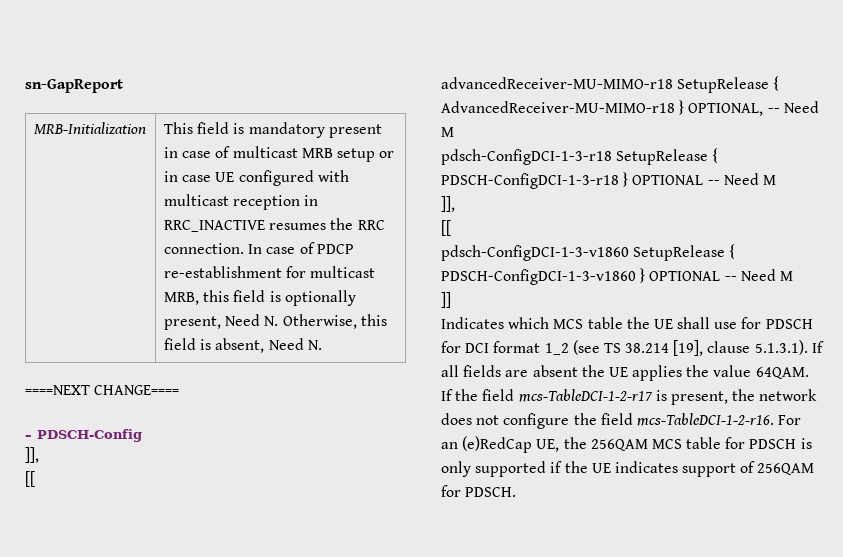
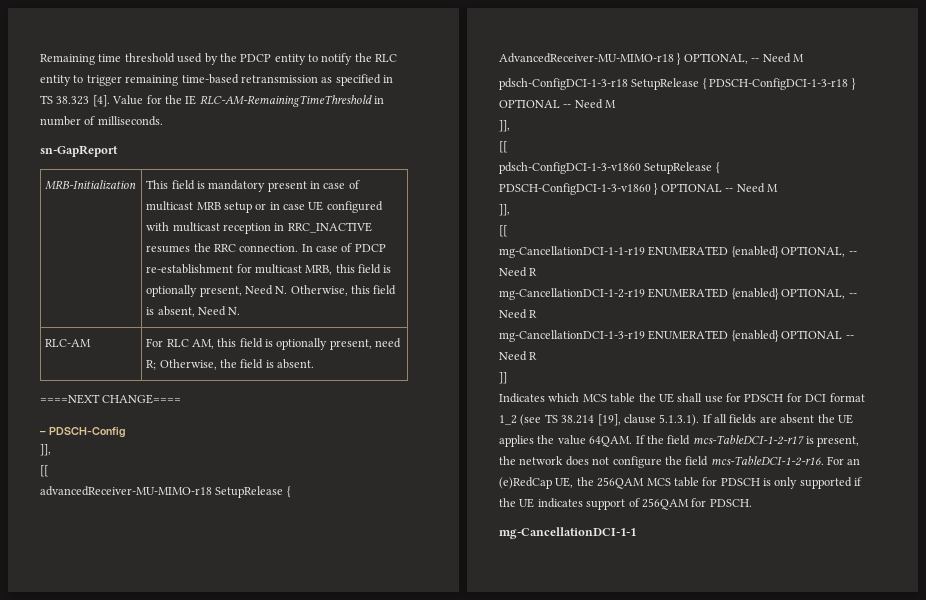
(25, 86) none -> [40,53,398,65] [40,74,393,86] [40,95,384,107] [40,116,163,126] Remaining time threshold used by the PDCP entity to notify the RLC entity to trigger remaining time-based retransmission as specified in TS 38.323 [4]. Value for the IE RLC-AM-RemainingTimeThreshold in number of milliseconds. //
(322, 345) none -> [45,339,92,347] [146,338,402,350] [146,359,315,370] // RLC-AM | For RLC AM, this field is optionally present, need R; Otherwise, the field is absent.
(793, 276) none -> [499,204,510,216] [499,225,508,237] [499,246,857,258] [499,267,538,277] [499,288,857,300] [499,309,538,319] [499,330,854,342] [499,351,538,361] // ]], // [[ // mg-CancellationDCI-1-1-r19 ENUMERATED {enabled} OPTIONAL, -- Need R // mg-CancellationDCI-1-2-r19 ENUMERATED {enabled} OPTIONAL, -- Need R // mg-CancellationDCI-1-3-r19 ENUMERATED {enabled} OPTIONAL -- Need R
(517, 492) none -> [499,527,636,539] // mg-CancellationDCI-1-1

